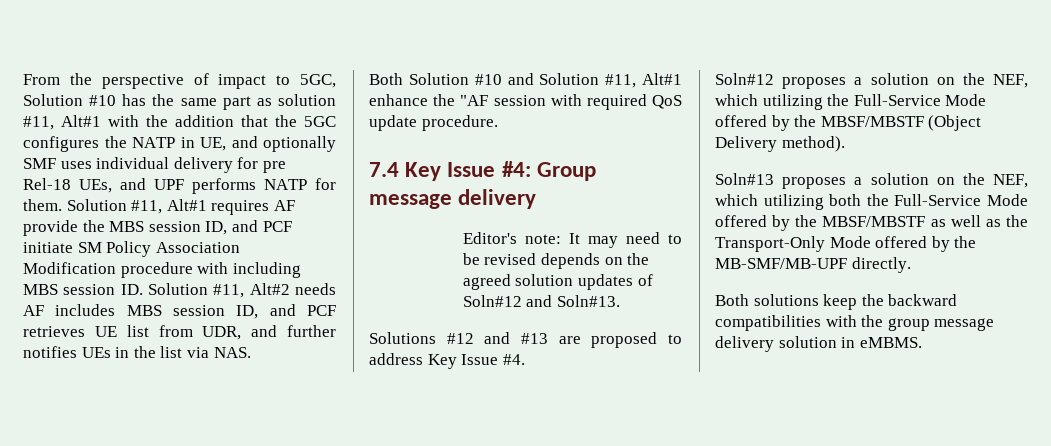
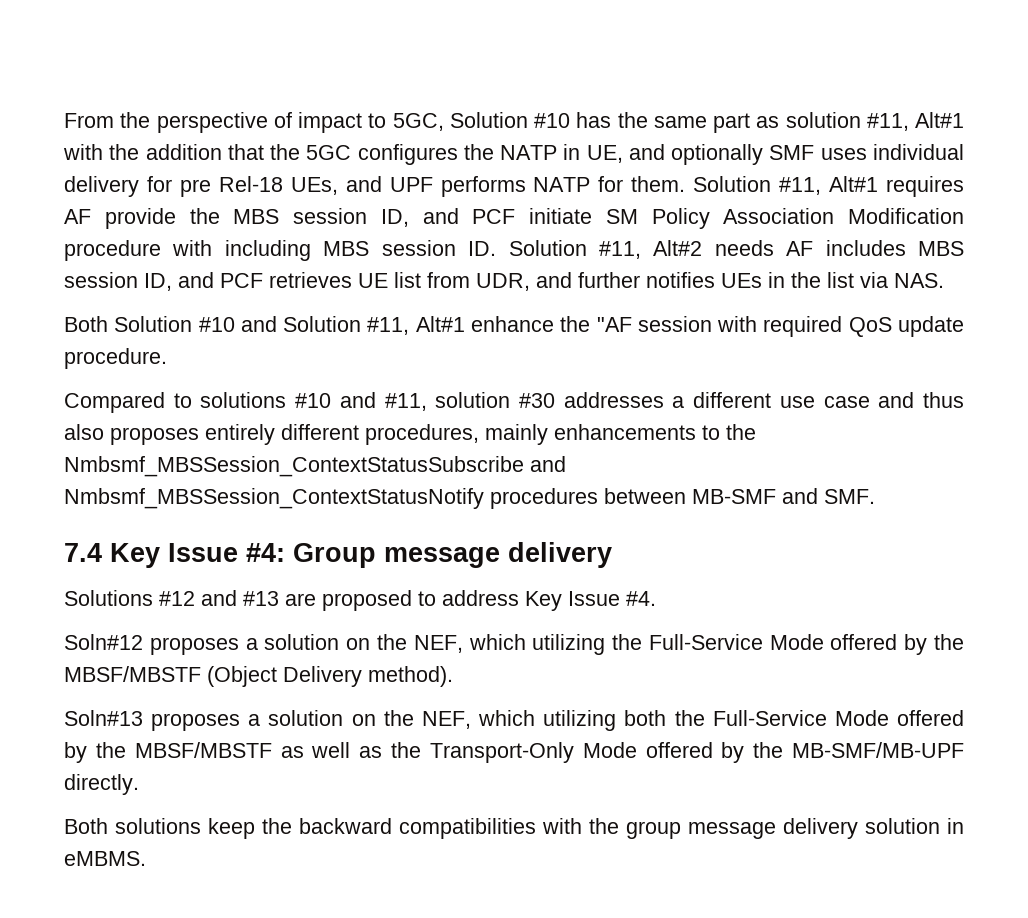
(498, 123) none -> [64,392,964,413] [64,424,756,445] [64,456,566,477] [64,488,875,509] // Compared to solutions #10 and #11, solution #30 addresses a different use case and thus also proposes entirely different procedures, mainly enhancements to the Nmbsmf_MBSSession_ContextStatusSubscribe and Nmbsmf_MBSSession_ContextStatusNotify procedures between MB-SMF and SMF.
[462,232,682,248] [462,253,650,269] [462,274,653,290] [462,295,621,307] // Editor's note: It may need to be revised depends on the agreed solution updates of Soln#12 and Soln#13. -> (612, 555) none

